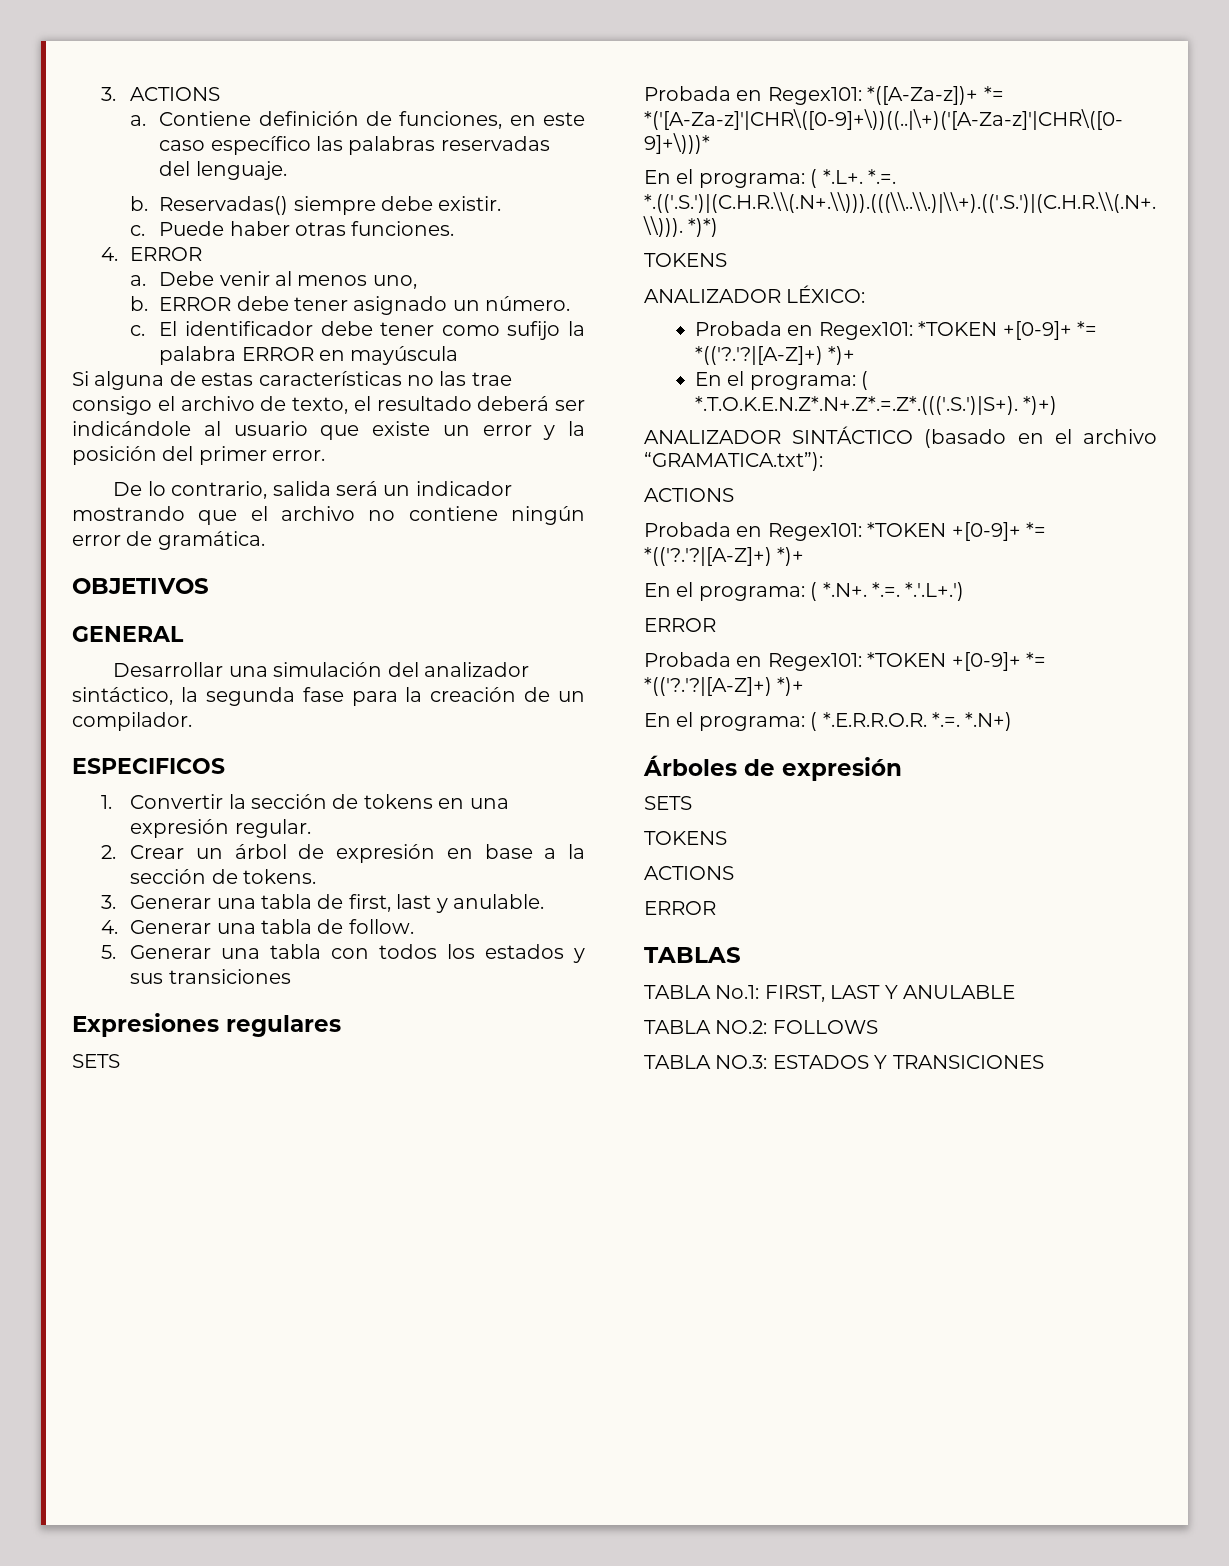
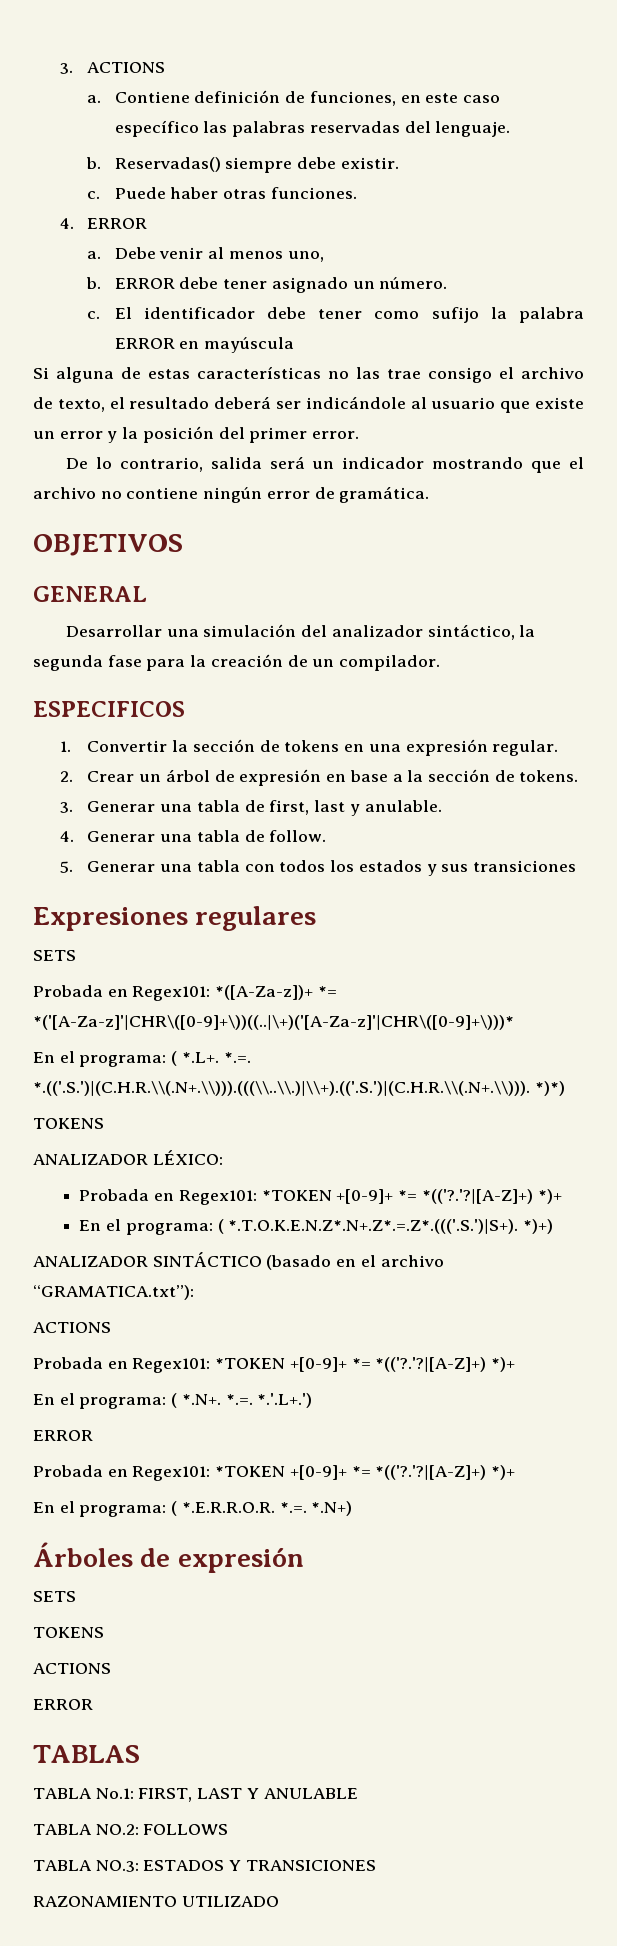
(1044, 1062) none -> [33,1896,279,1907] // RAZONAMIENTO UTILIZADO

